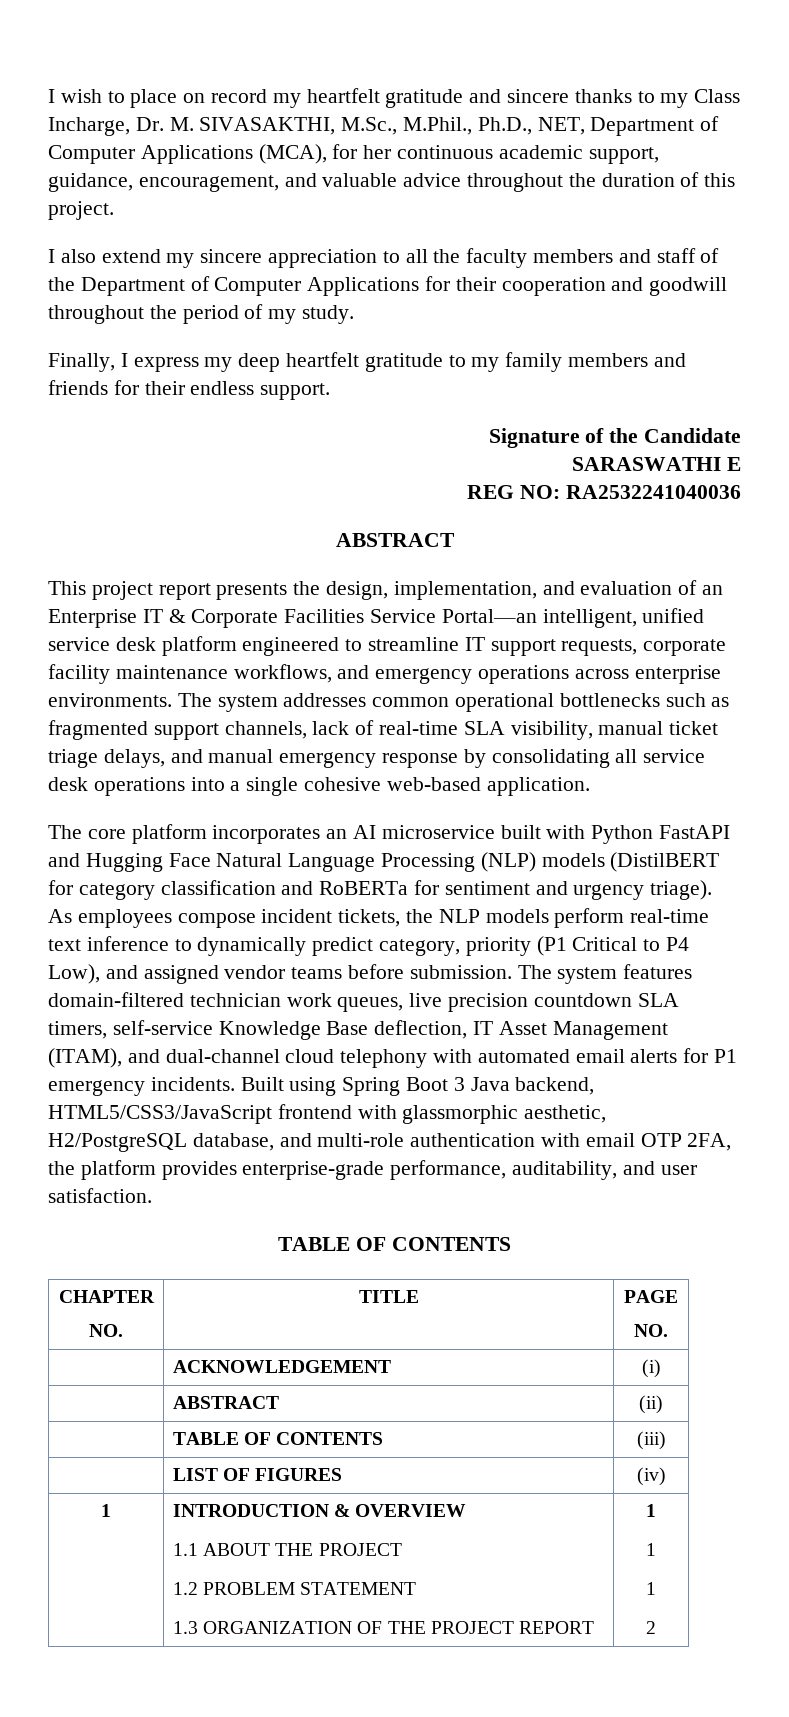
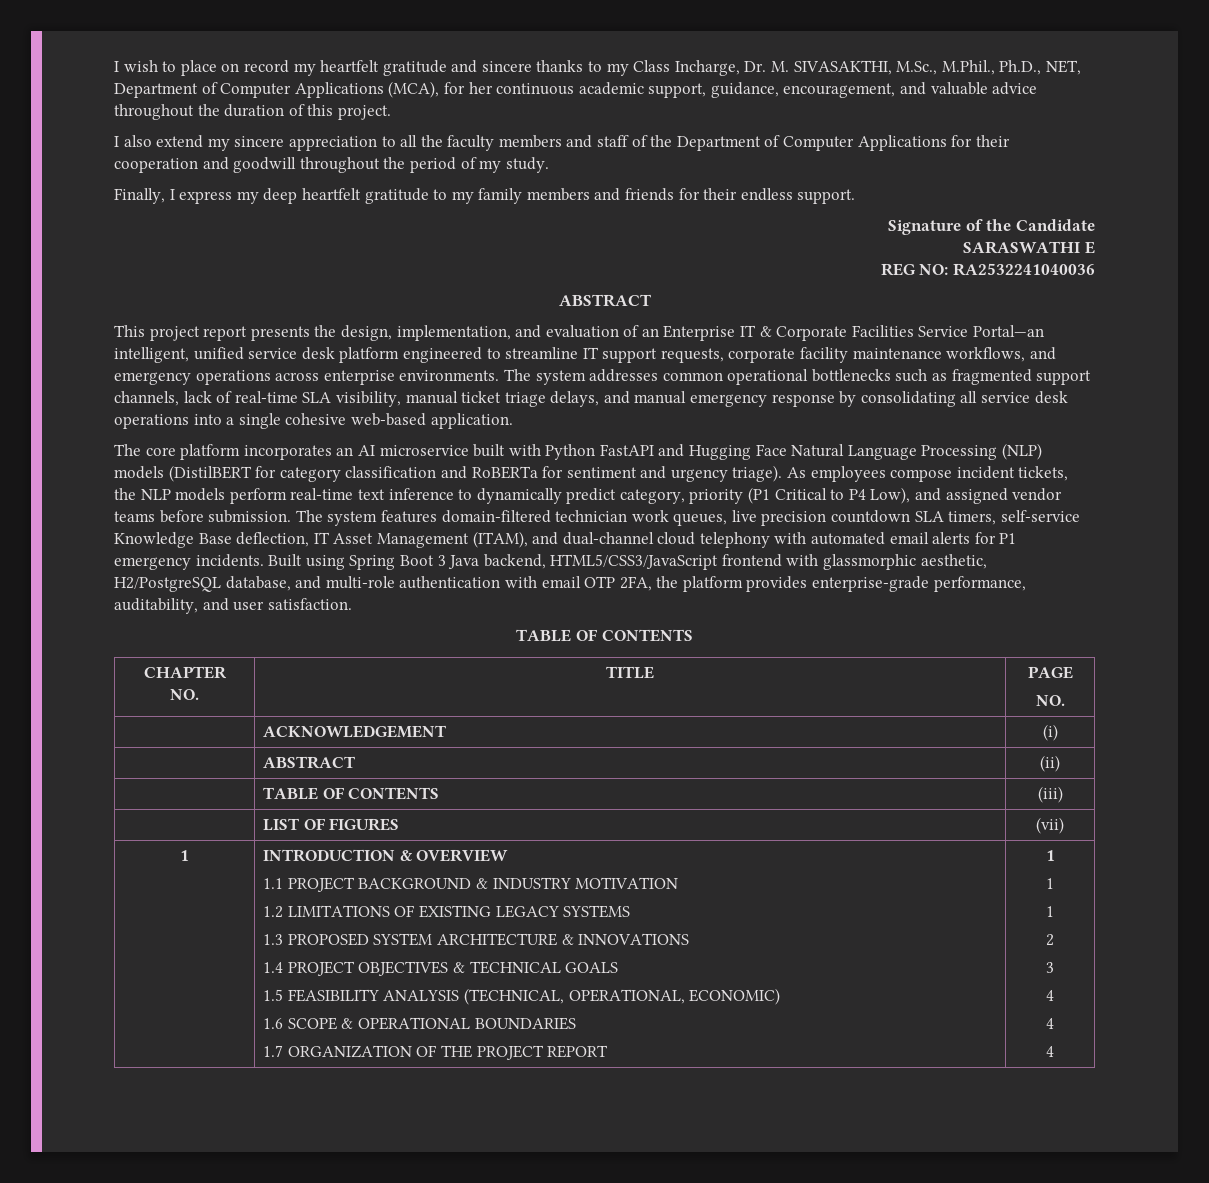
[636,1467,666,1486] (iv) -> [1036,817,1064,834] (vii)
[203,1543,402,1556] [172,1582,417,1595] [172,1621,198,1634] ABOUT THE PROJECT // 1.2 PROBLEM STATEMENT // 1.3 -> [287,877,679,892] [263,905,631,918] [263,933,690,946] [263,961,619,976] [263,988,781,1005] [263,1017,576,1030] [263,1045,284,1057] PROJECT BACKGROUND & INDUSTRY MOTIVATION // 1.2 LIMITATIONS OF EXISTING LEGACY SYSTEMS // 1.3 PROPOSED SYSTEM ARCHITECTURE & INNOVATIONS // 1.4 PROJECT OBJECTIVES & TECHNICAL GOALS // 1.5 FEASIBILITY ANALYSIS (TECHNICAL, OPERATIONAL, ECONOMIC) // 1.6 SCOPE & OPERATIONAL BOUNDARIES // 1.7
(656, 1627) none -> [1046,962,1054,973] [1046,990,1054,1001] [1046,1018,1054,1029] [1046,1046,1054,1057] // 3 // 4 // 4 // 4

